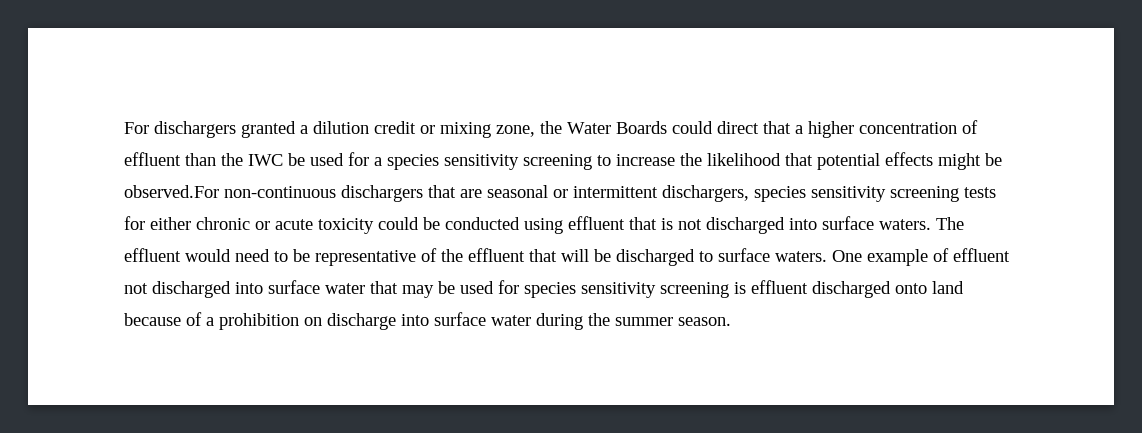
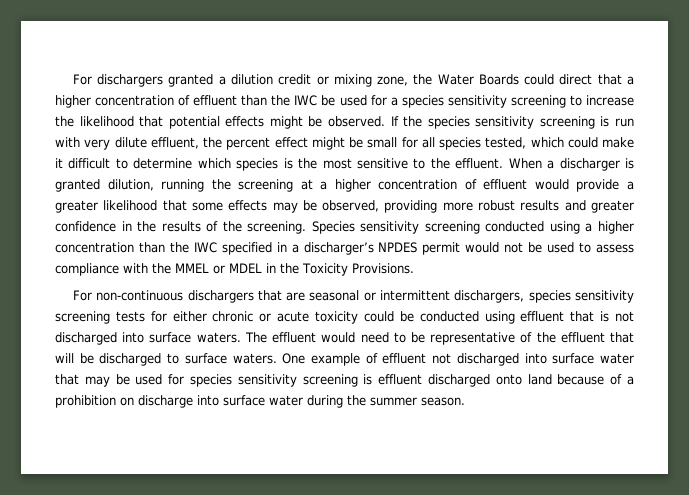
[124,185,219,198] observed.For -> [328,116,634,129] [55,137,634,150] [55,158,634,171] [55,179,635,192] [55,200,635,213] [55,221,634,234] [55,242,634,255] [55,263,414,276] [72,290,92,301] observed. If the species sensitivity screening is run with very dilute effluent, the percent effect might be small for all species tested, which could make it difficult to determine which species is the most sensitive to the effluent. When a discharger is granted dilution, running the screening at a higher concentration of effluent would provide a greater likelihood that some effects may be observed, providing more robust results and greater confidence in the results of the screening. Species sensitivity screening conducted using a higher concentration than the IWC specified in a discharger’s NPDES permit would not be used to assess compliance with the MMEL or MDEL in the Toxicity Provisions. // For

